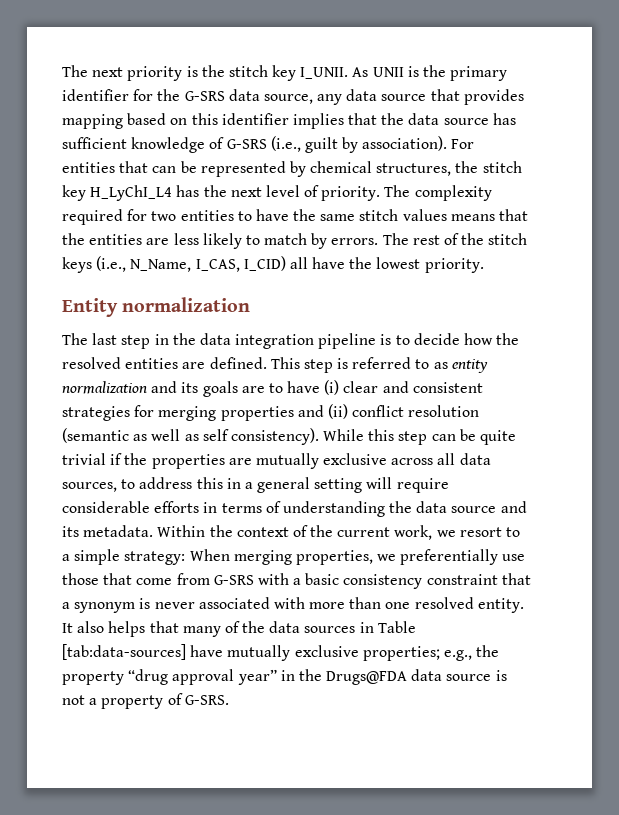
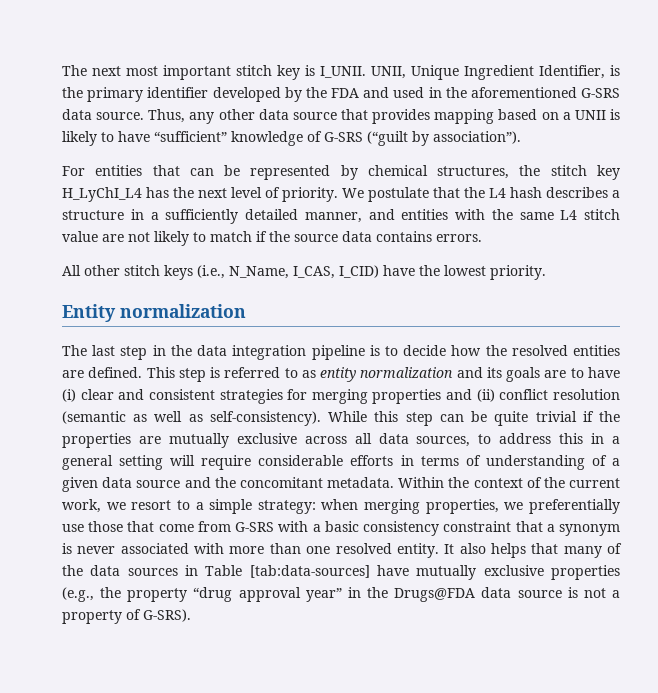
[127,65,508,81] [62,89,343,105] priority is the stitch key I_UNII. As UNII is the primary identifier for the G-SRS data source, any -> [126,65,620,80] [62,87,621,102] [62,109,255,124] most important stitch key is I_UNII. UNII, Unique Ingredient Identifier, is the primary identifier developed by the FDA and used in the aforementioned G-SRS data source. Thus, any other
[191,113,516,129] [62,136,448,153] this identifier implies that the data source has sufficient knowledge of G-SRS (i.e., guilt by association). -> [562,109,621,120] [62,131,521,146] a UNII is likely to have “sufficient” knowledge of G-SRS (“guilt by association”). //
[384,185,492,201] [62,209,529,225] [62,233,485,249] The complexity required for two entities to have the same stitch values means that the entities are less likely to match by errors. The rest of the -> [342,187,620,202] [62,209,620,224] [62,231,482,246] [62,265,120,276] We postulate that the L4 hash describes a structure in a sufficiently detailed manner, and entities with the same L4 stitch value are not likely to match if the source data contains errors. // All other
[289,257,308,269] all -> (379, 271) none
[202,428,319,445] self consistency). -> [209,411,321,426] self-consistency).
[389,501,413,513] the -> [591,455,620,466] [62,477,98,492] of a given
[62,526,79,537] its -> [214,477,323,488] the concomitant
[189,549,230,561] When -> [321,499,359,510] when
[362,646,472,661] properties; e.g., -> [551,565,620,580] [62,587,94,602] properties (e.g.,
[184,695,229,705] G-SRS. -> [143,609,191,622] G-SRS).

